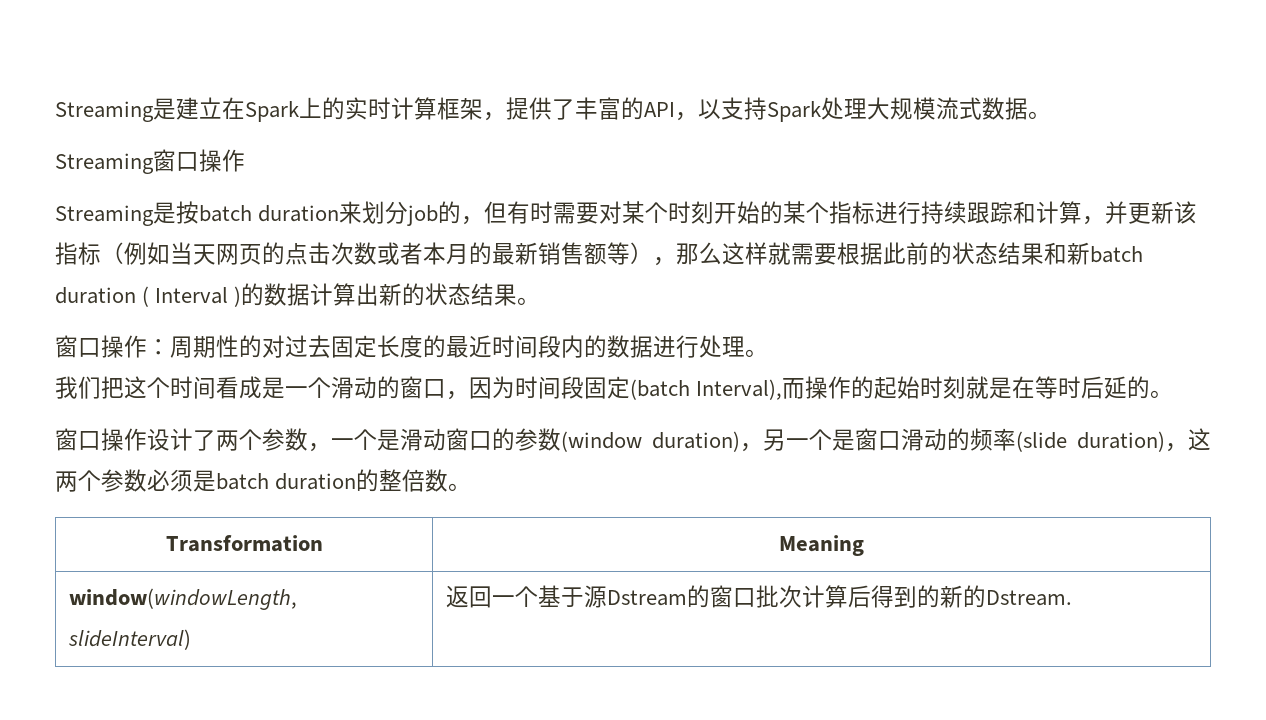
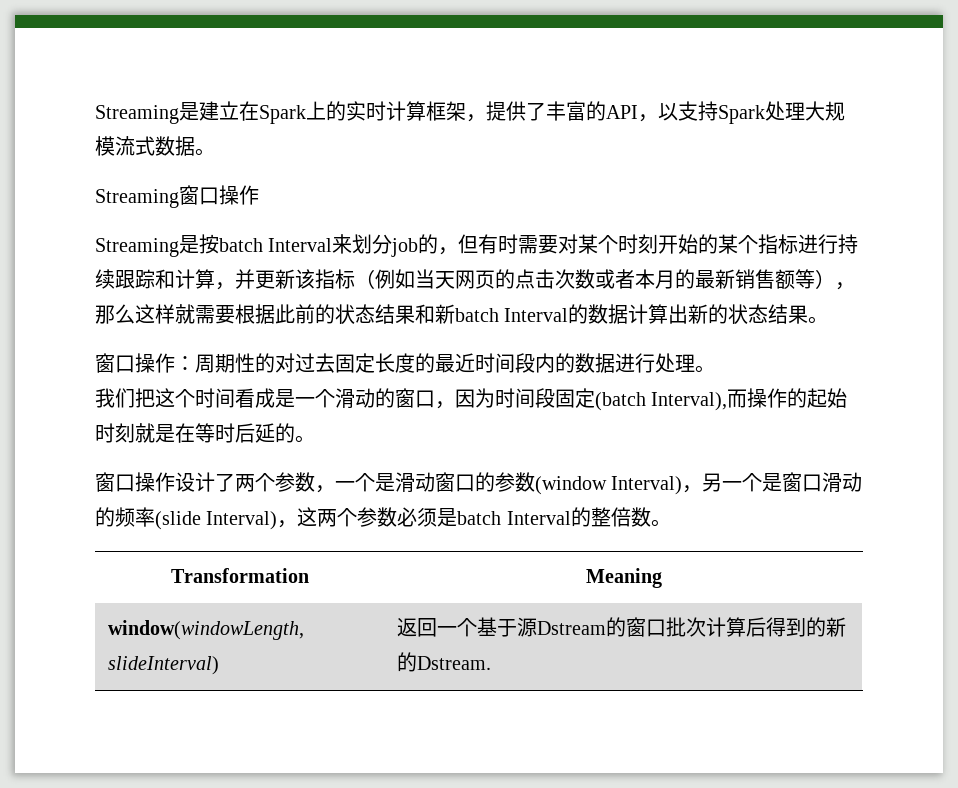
[258,205,340,222] duration -> [268,238,333,252] Interval
[55,286,242,307] duration ( Interval ) -> [504,308,569,322] Interval
[652,431,740,452] duration) -> [611,476,683,495] Interval)
[1077,431,1165,452] duration) -> [206,511,278,530] Interval)
[275,473,357,490] duration -> [506,511,571,525] Interval

